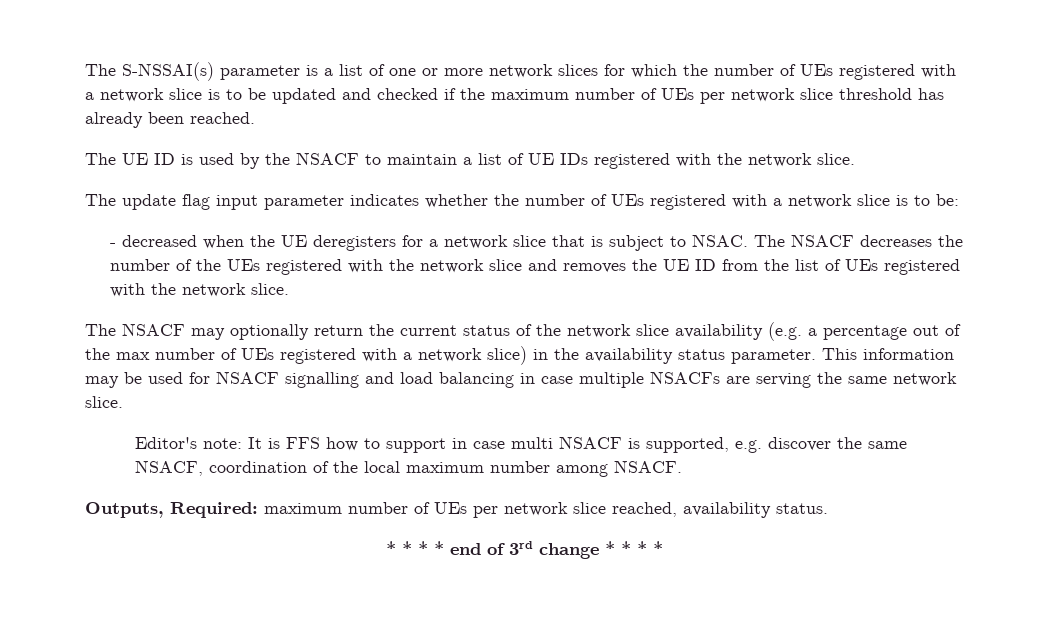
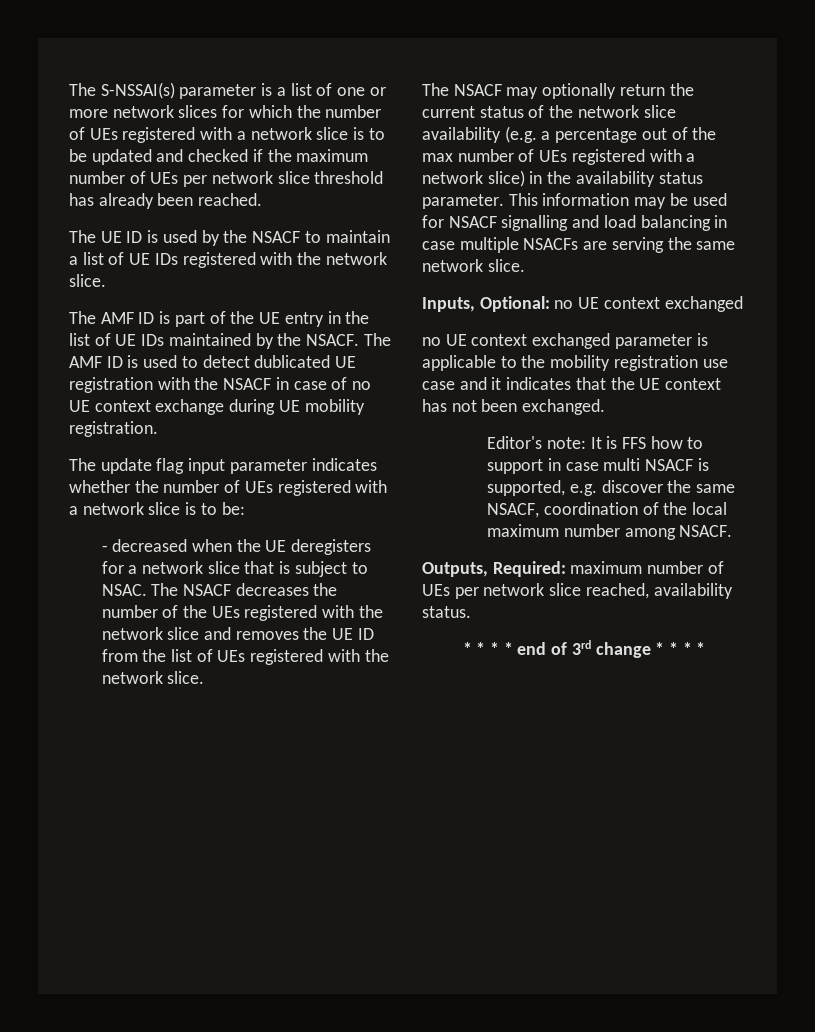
(855, 159) none -> [69,311,370,327] [69,333,391,349] [69,355,357,368] [69,377,372,393] [69,399,365,415] [69,421,158,437] // The AMF ID is part of the UE entry in the list of UE IDs maintained by the NSACF. The AMF ID is used to detect dublicated UE registration with the NSACF in case of no UE context exchange during UE mobility registration.
(123, 402) none -> [422,296,743,312] [422,333,708,349] [422,355,728,371] [422,377,722,390] [422,399,606,415] // Inputs, Optional: no UE context exchanged // no UE context exchanged parameter is applicable to the mobility registration use case and it indicates that the UE context has not been exchanged.

